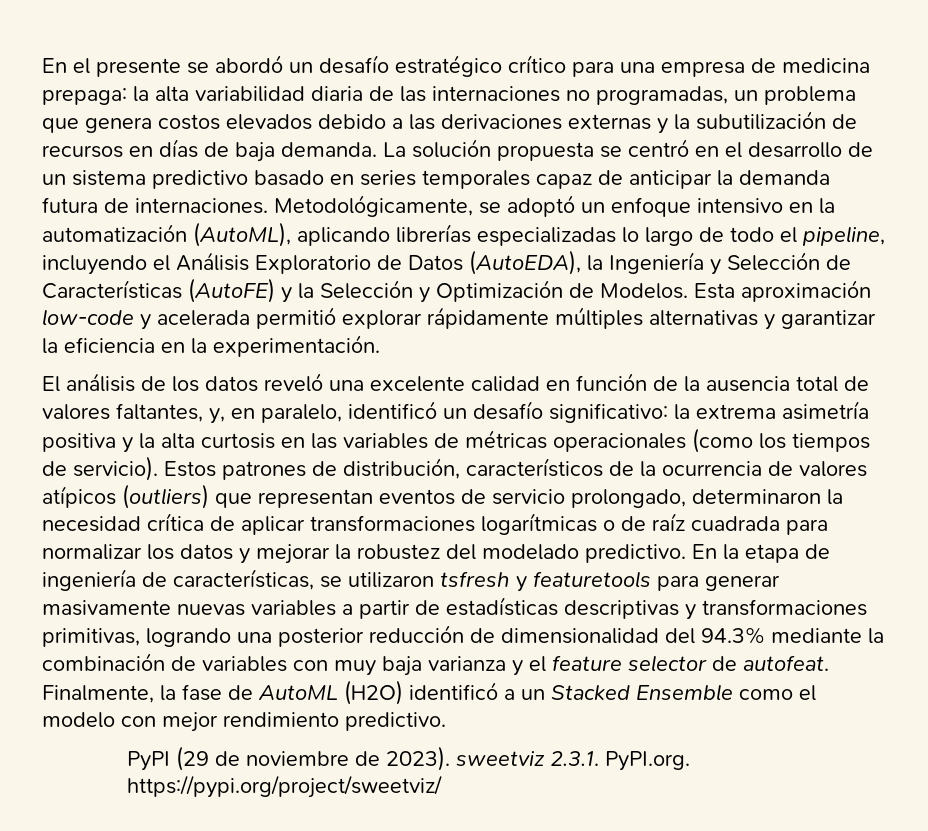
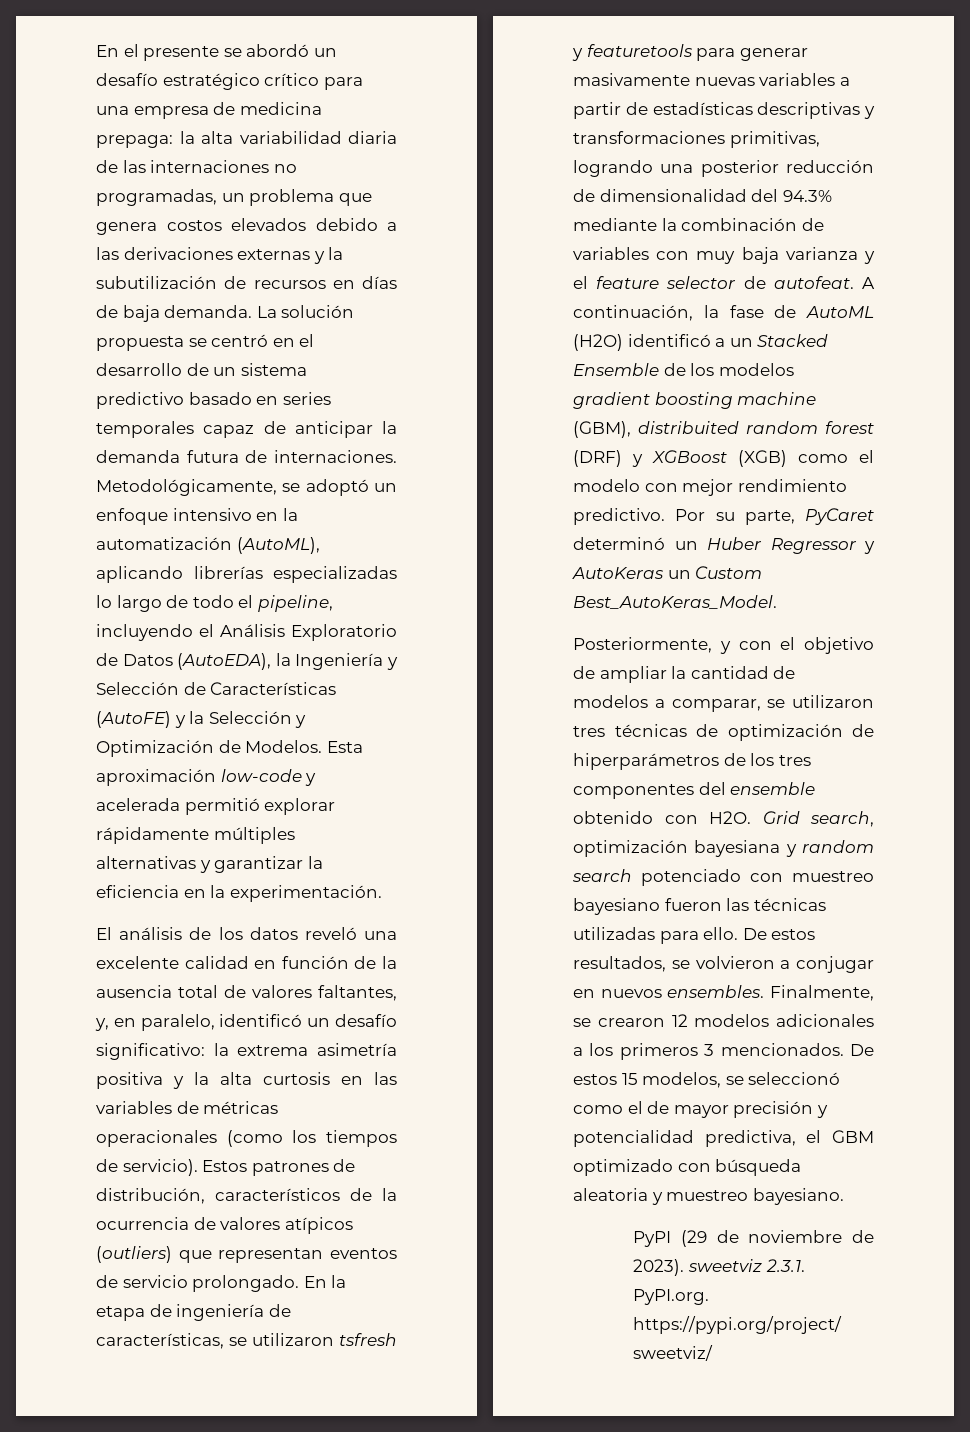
[571,489,843,508] [42,513,828,535] [42,544,686,564] prolongado, determinaron la necesidad crítica de aplicar transformaciones logarítmicas o de raíz cuadrada para normalizar los datos y mejorar la robustez del modelado predictivo. -> [192,1275,300,1292] prolongado.
[42,685,154,703] Finalmente, -> [862,277,875,289] [573,305,693,321] A continuación,
(733, 692) none -> [663,363,794,376] [573,392,817,409] [573,421,874,438] [573,450,787,467] de los modelos gradient boosting machine (GBM), distribuited random forest (DRF) y XGBoost (XGB)
(446, 721) none -> [675,508,874,525] [573,537,875,554] [572,566,763,579] [573,595,777,609] [573,637,874,654] [573,666,796,683] [573,695,874,712] [573,724,874,741] [573,753,811,770] [573,782,816,799] [573,811,874,827] [573,840,874,857] [572,869,874,886] [573,898,826,915] [573,927,816,944] [573,956,874,973] [573,985,874,1001] [573,1014,874,1027] [573,1043,874,1060] [573,1072,841,1088] [573,1101,828,1118] [573,1130,874,1147] [573,1159,802,1176] [573,1188,844,1205] Por su parte, PyCaret determinó un Huber Regressor y AutoKeras un Custom Best_AutoKeras_Model. // Posteriormente, y con el objetivo de ampliar la cantidad de modelos a comparar, se utilizaron tres técnicas de optimización de hiperparámetros de los tres componentes del ensemble obtenido con H2O. Grid search, optimización bayesiana y random search potenciado con muestreo bayesiano fueron las técnicas utilizadas para ello. De estos resultados, se volvieron a conjugar en nuevos ensembles. Finalmente, se crearon 12 modelos adicionales a los primeros 3 mencionados. De estos 15 modelos, se seleccionó como el de mayor precisión y potencialidad predictiva, el GBM optimizado con búsqueda aleatoria y muestreo bayesiano.

